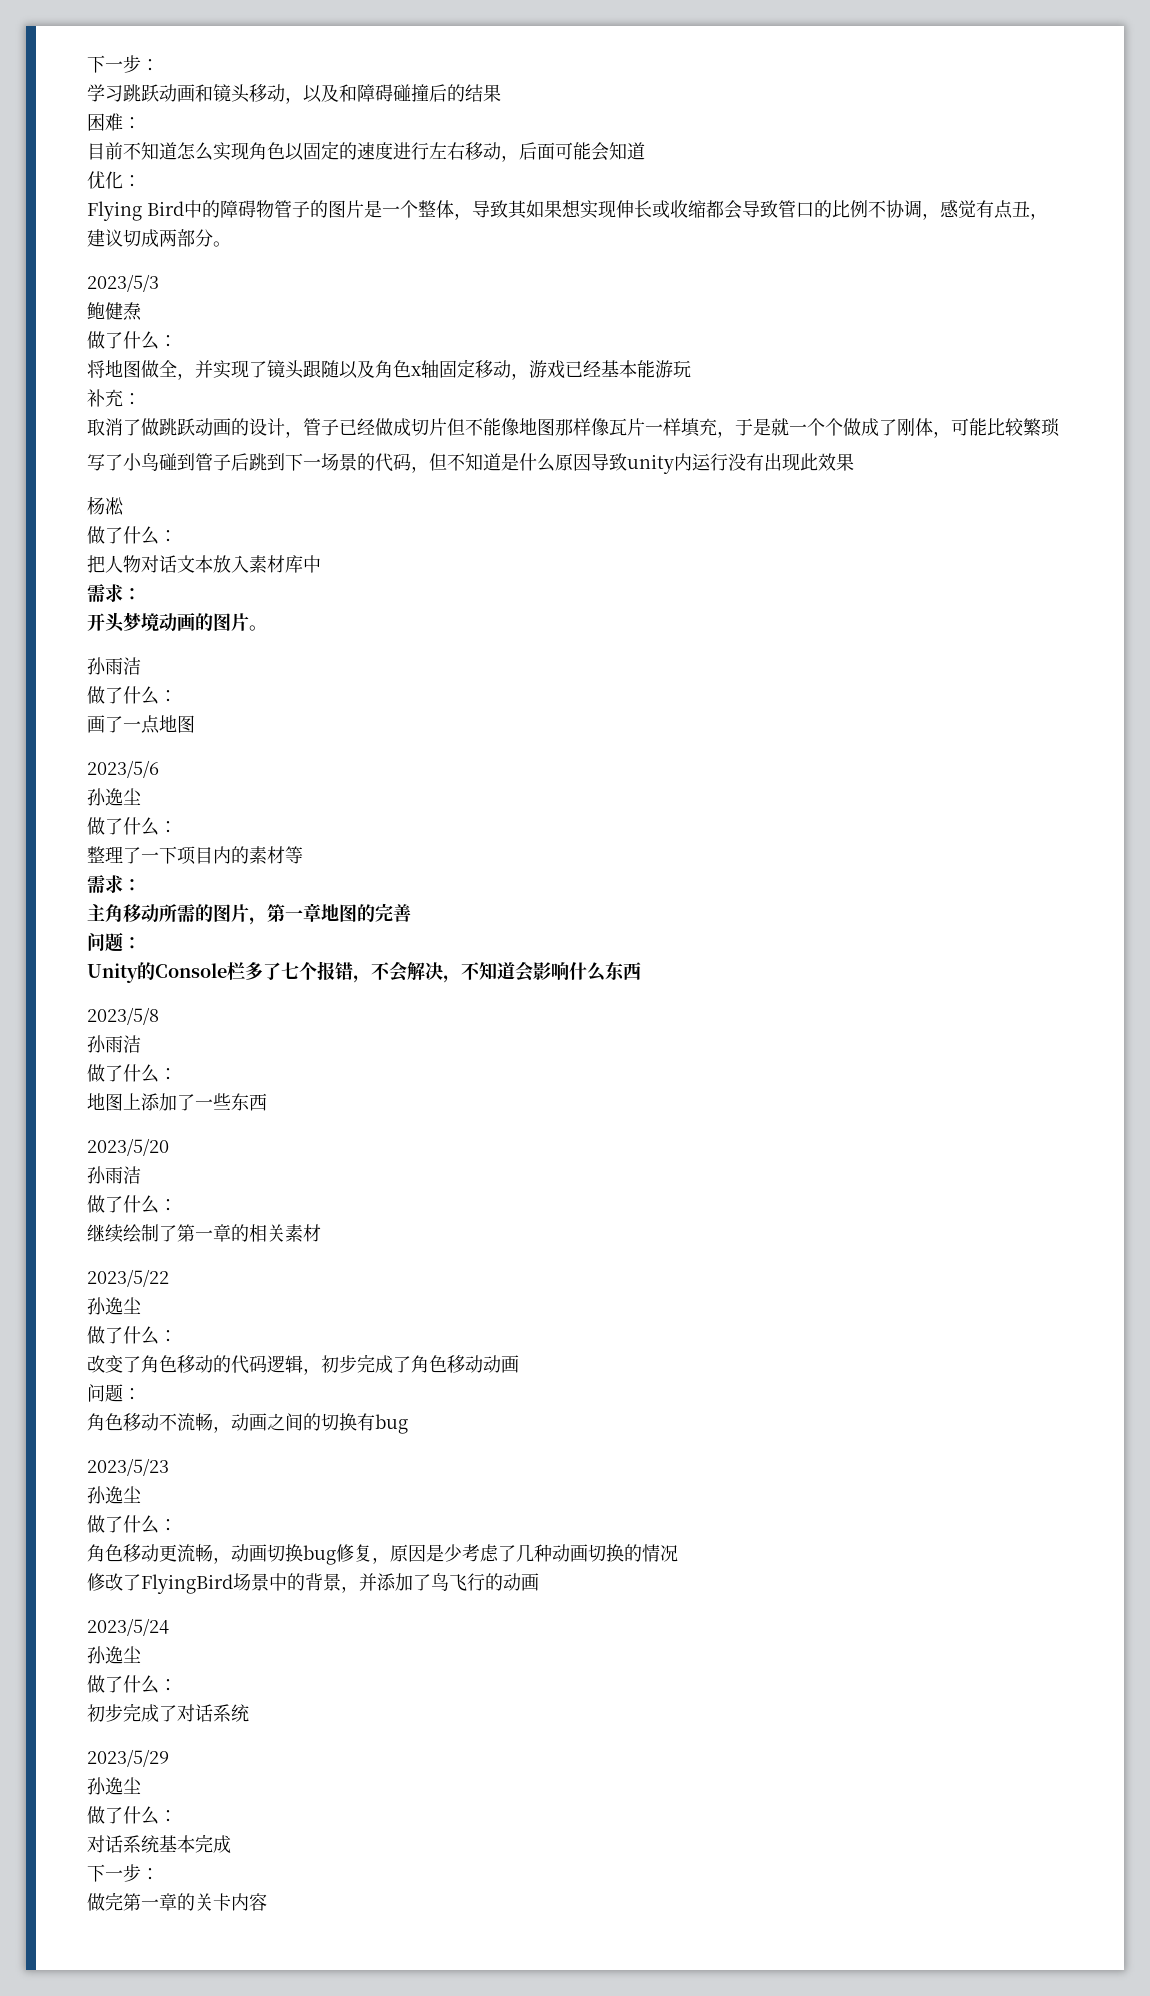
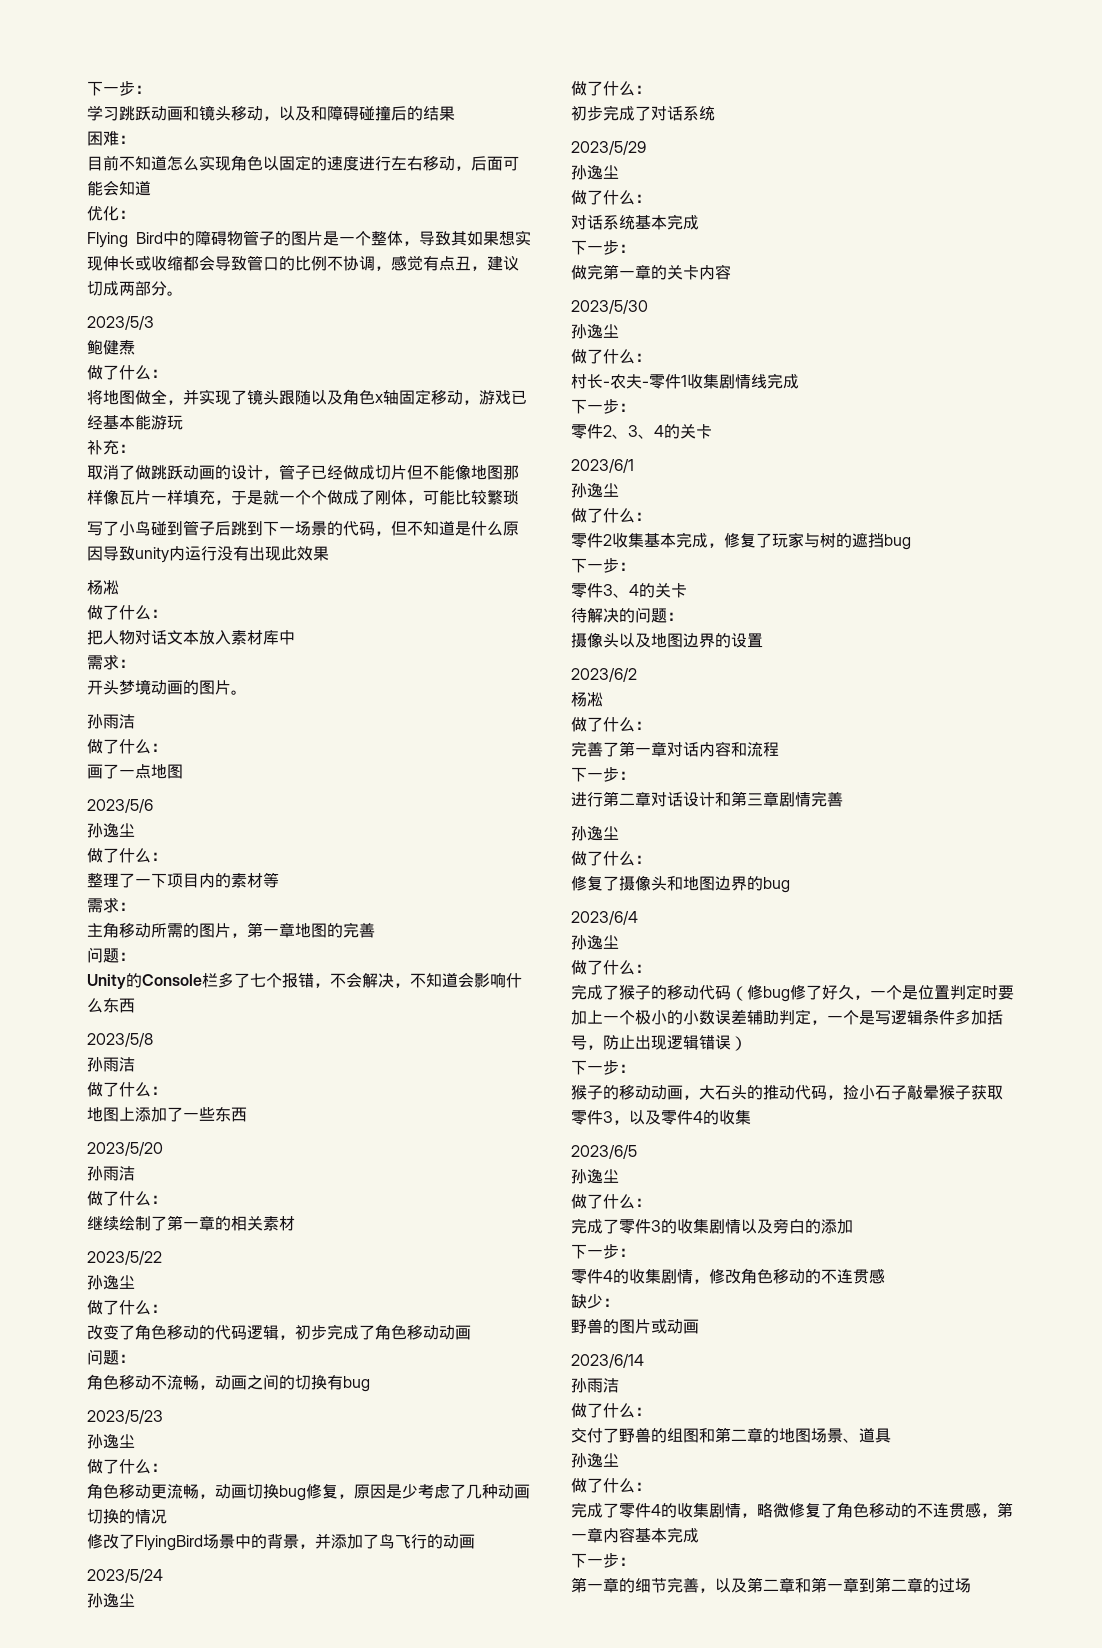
(267, 1902) none -> [571,300,648,314] [571,324,619,339] [571,349,651,364] [571,373,799,389] [571,399,635,414] [571,424,712,439] [571,459,634,473] [571,483,619,498] [571,508,651,523] [571,532,911,550] [571,558,635,573] [571,583,687,598] [571,607,683,623] [571,633,763,648] [571,668,637,682] [571,692,603,707] [571,717,651,732] [571,741,779,757] [571,767,635,782] [571,791,843,807] [571,826,619,841] [571,851,651,866] [571,875,790,893] [571,911,638,925] [571,935,619,950] [571,960,651,975] [571,984,1014,1002] [571,1009,1003,1025] [571,1035,747,1051] [571,1060,635,1075] [571,1085,1003,1100] [571,1110,751,1125] [571,1145,637,1159] [571,1169,619,1184] [571,1194,651,1209] [571,1218,853,1234] [571,1244,635,1259] [571,1268,885,1284] [571,1294,619,1309] [571,1319,699,1334] [571,1354,644,1368] [571,1378,619,1393] [571,1403,651,1418] [571,1427,891,1443] [571,1453,619,1468] [571,1478,651,1493] [571,1502,1013,1518] [571,1527,699,1543] [571,1553,635,1568] [571,1577,971,1593] // 2023/5/30 // 孙逸尘 // 做了什么： // 村长-农夫-零件1收集剧情线完成 // 下一步： // 零件2、3、4的关卡 // 2023/6/1 // 孙逸尘 // 做了什么： // 零件2收集基本完成，修复了玩家与树的遮挡bug // 下一步： // 零件3、4的关卡 // 待解决的问题： // 摄像头以及地图边界的设置 // 2023/6/2 // 杨凇 // 做了什么： // 完善了第一章对话内容和流程 // 下一步： // 进行第二章对话设计和第三章剧情完善 // 孙逸尘 // 做了什么： // 修复了摄像头和地图边界的bug // 2023/6/4 // 孙逸尘 // 做了什么： // 完成了猴子的移动代码（修bug修了好久，一个是位置判定时要加上一个极小的小数误差辅助判定，一个是写逻辑条件多加括号，防止出现逻辑错误） // 下一步： // 猴子的移动动画，大石头的推动代码，捡小石子敲晕猴子获取零件3，以及零件4的收集 // 2023/6/5 // 孙逸尘 // 做了什么： // 完成了零件3的收集剧情以及旁白的添加 // 下一步： // 零件4的收集剧情，修改角色移动的不连贯感 // 缺少： // 野兽的图片或动画 // 2023/6/14 // 孙雨洁 // 做了什么： // 交付了野兽的组图和第二章的地图场景、道具 // 孙逸尘 // 做了什么： // 完成了零件4的收集剧情，略微修复了角色移动的不连贯感，第一章内容基本完成 // 下一步： // 第一章的细节完善，以及第二章和第一章到第二章的过场

